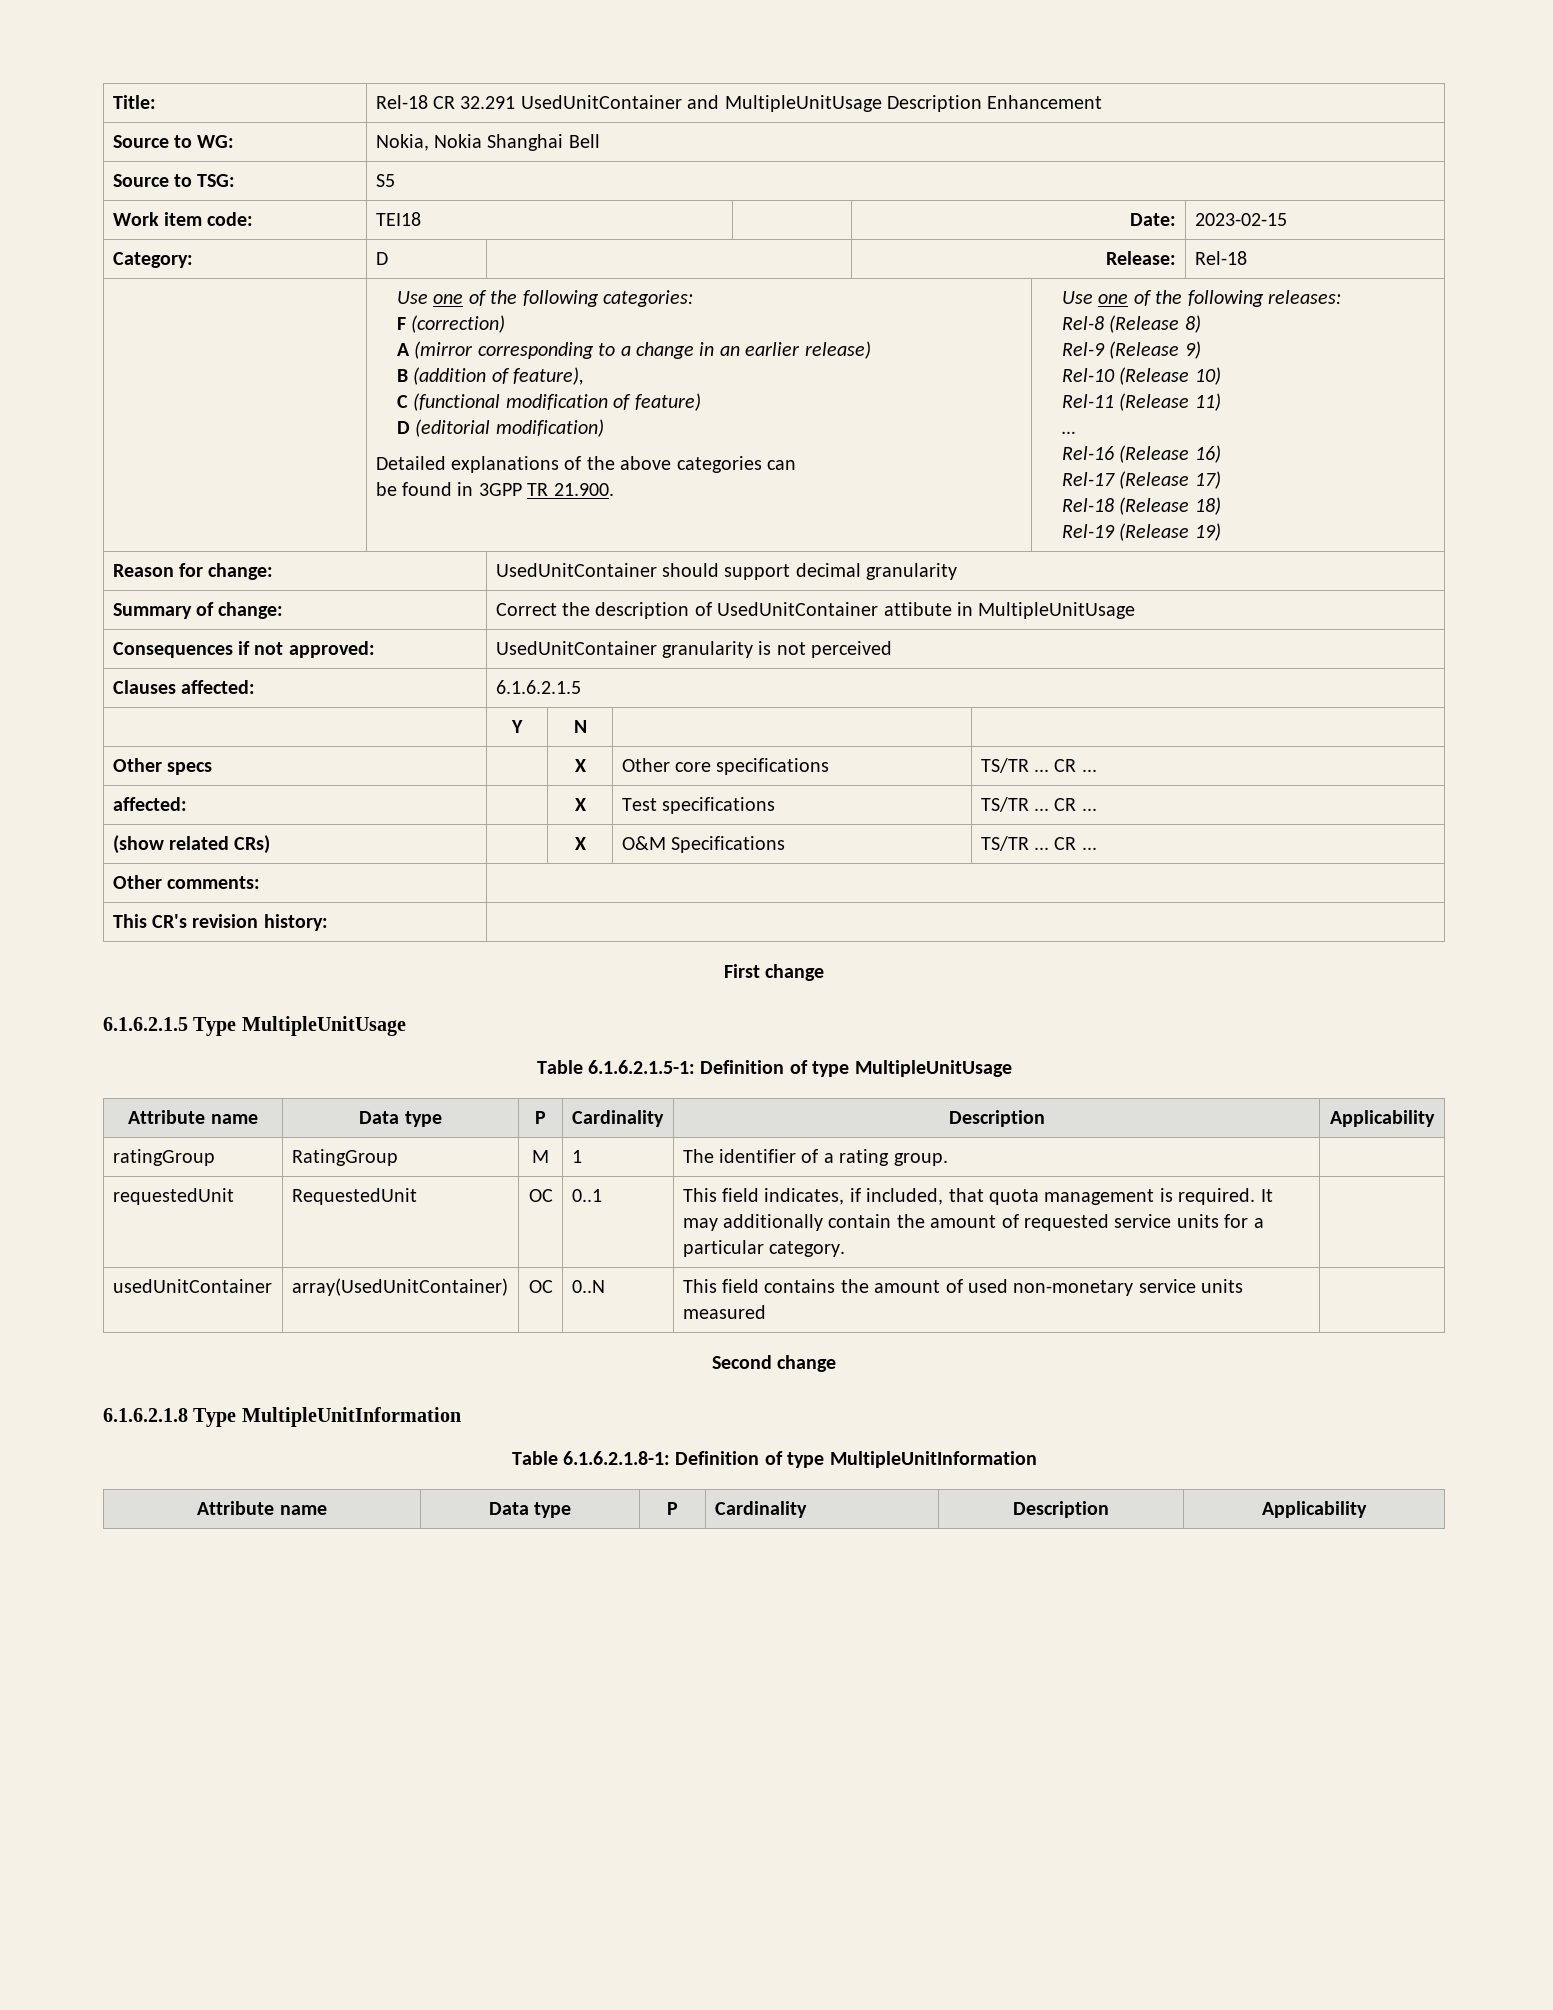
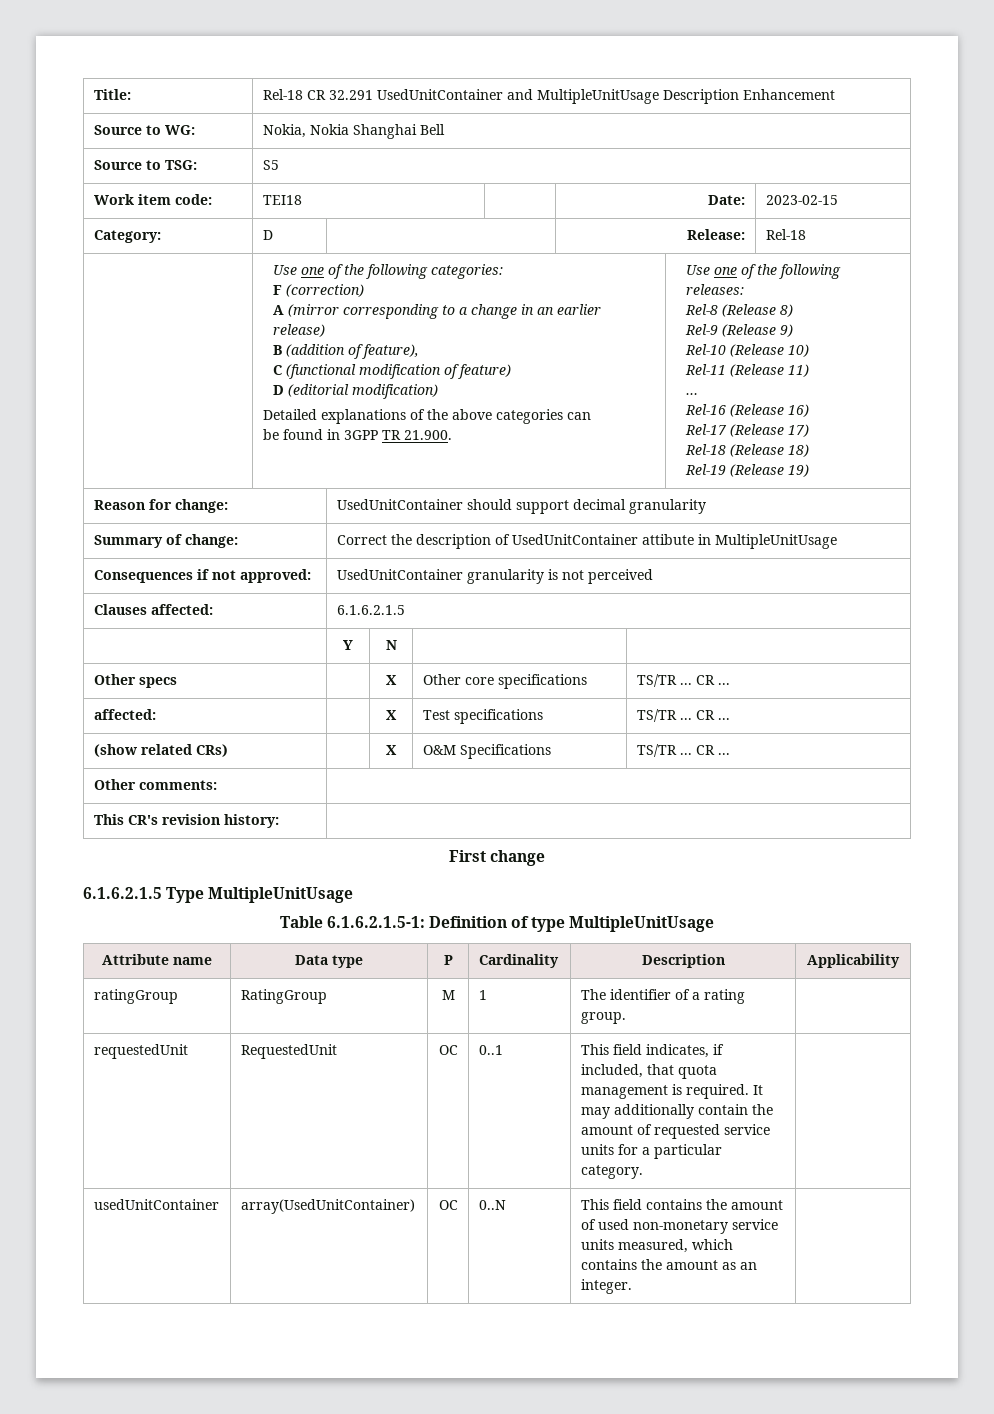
[682,1305,766,1319] [711,1355,837,1372] [103,1407,461,1427] [511,1451,1037,1468] [197,1501,327,1515] [488,1502,572,1518] [667,1502,678,1515] [714,1501,807,1518] [1013,1501,1109,1518] [1262,1501,1367,1518] measured | // Second change // 6.1.6.2.1.8 Type MultipleUnitInformation // Table 6.1.6.2.1.8-1: Definition of type MultipleUnitInformation // Attribute name | Data type | P | Cardinality | Description | Applicability -> [617,1239,733,1253] [580,1259,757,1270] [580,1279,632,1294] measured, which contains the amount as an integer. |

